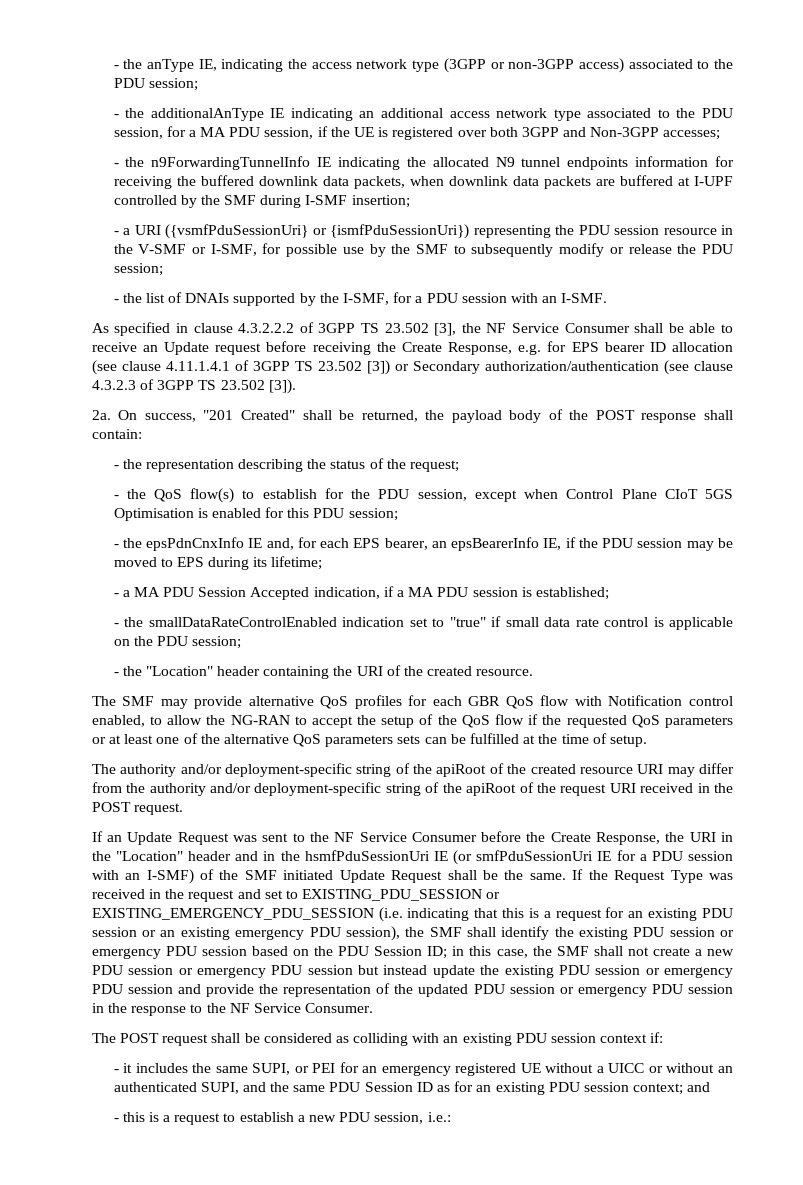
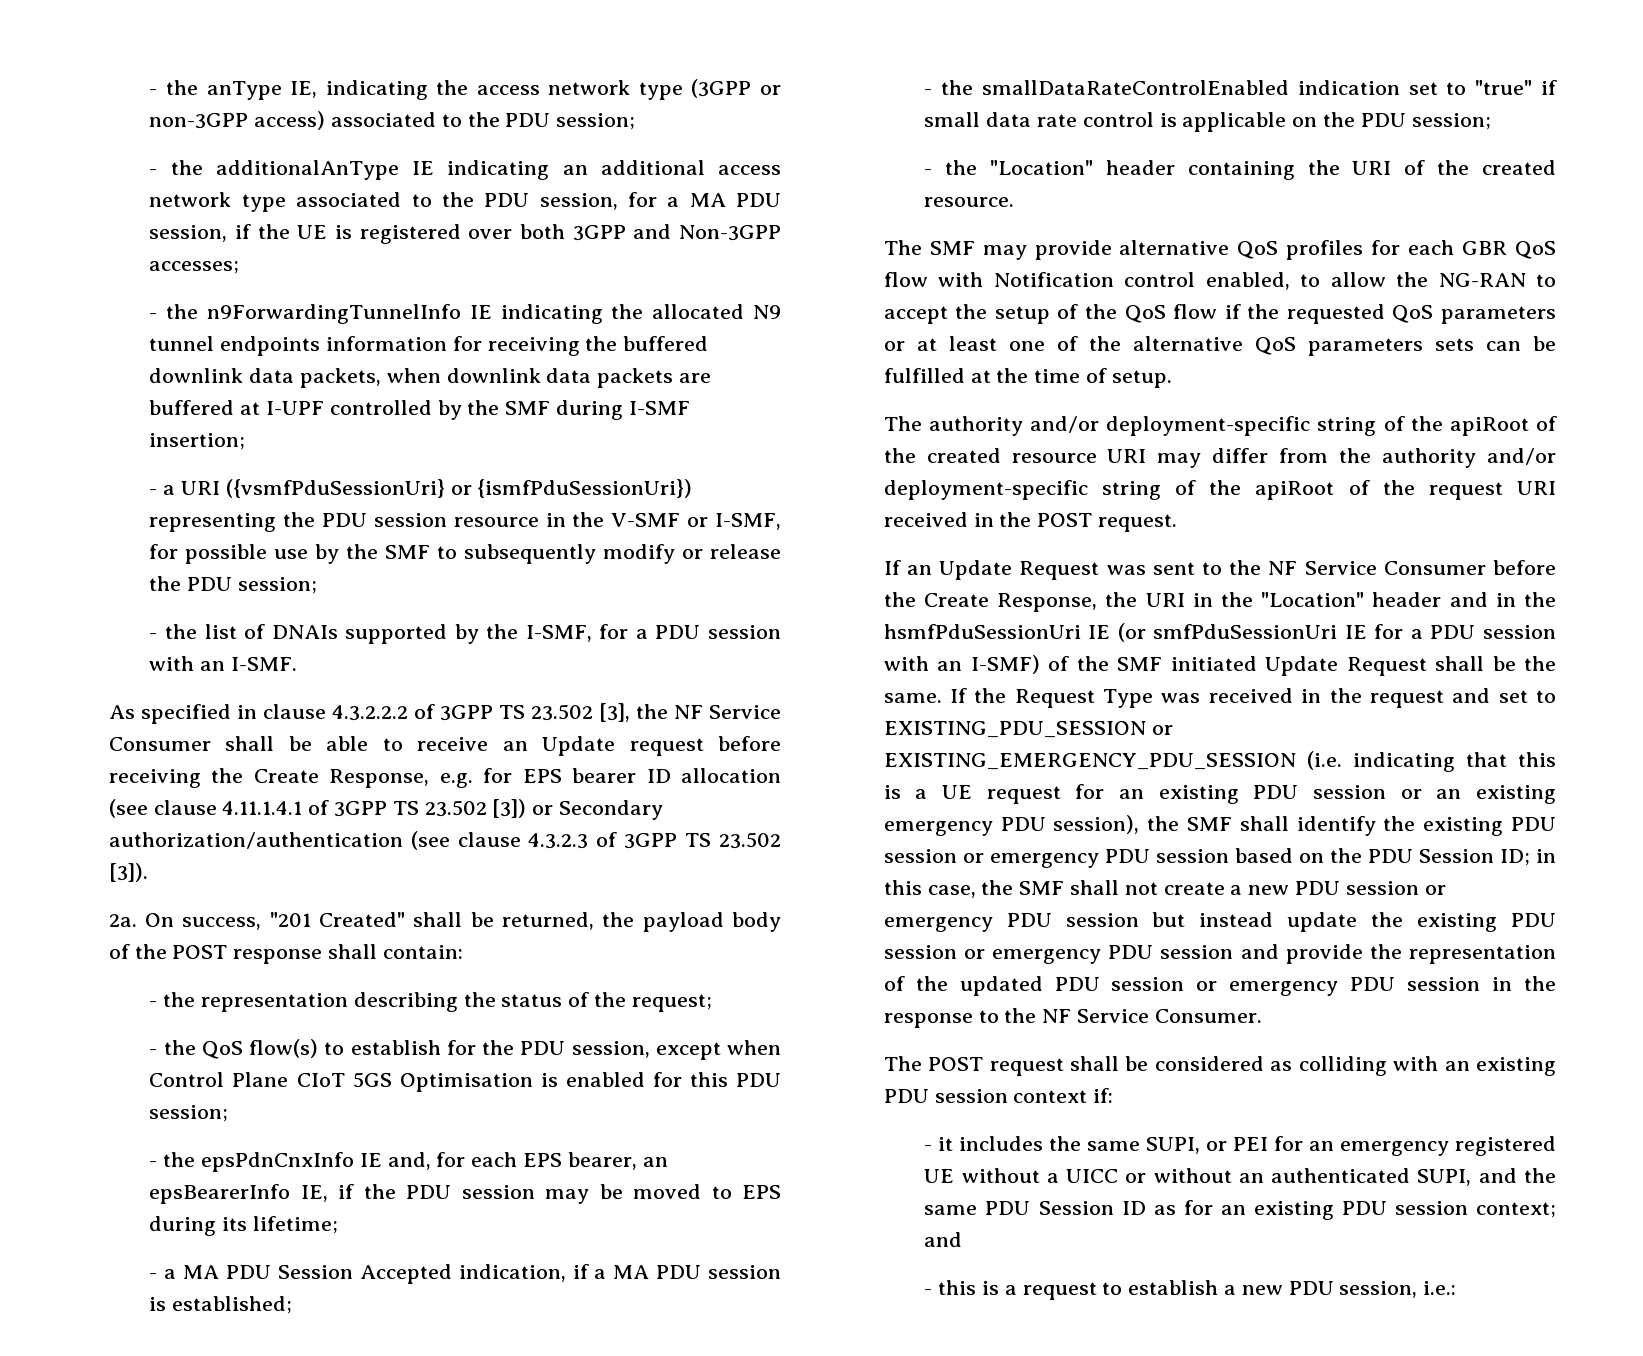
(551, 914) none -> [942,785,973,799] UE

